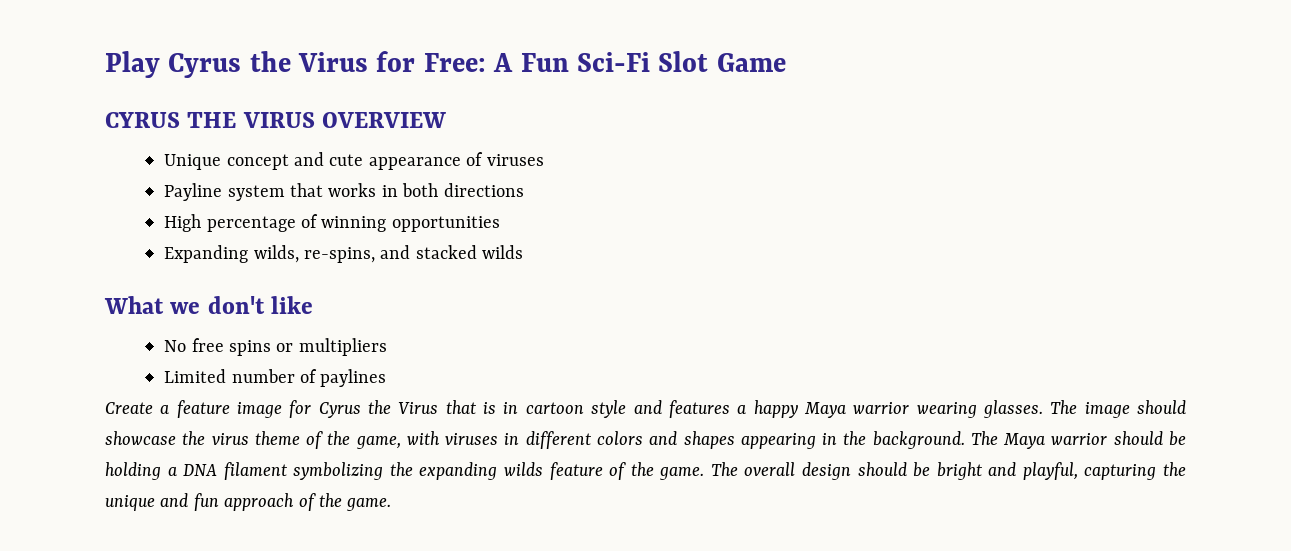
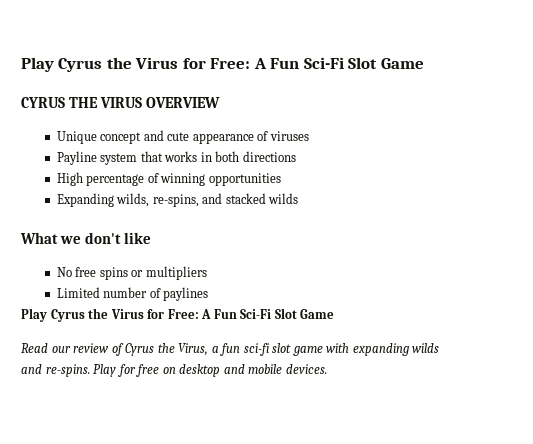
[105,400,1186,418] [105,431,1186,449] [105,462,1186,480] [105,493,392,511] Create a feature image for Cyrus the Virus that is in cartoon style and features a happy Maya warrior wearing glasses. The image should showcase the virus theme of the game, with viruses in different colors and shapes appearing in the background. The Maya warrior should be holding a DNA filament symbolizing the expanding wilds feature of the game. The overall design should be bright and playful, capturing the unique and fun approach of the game. -> [21,308,335,322] [21,343,440,356] [21,364,327,377] Play Cyrus the Virus for Free: A Fun Sci-Fi Slot Game // Read our review of Cyrus the Virus, a fun sci-fi slot game with expanding wilds and re-spins. Play for free on desktop and mobile devices.

